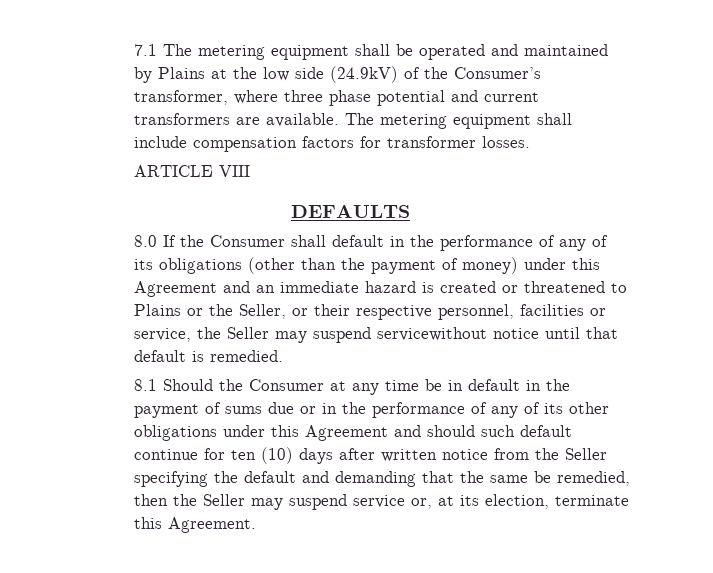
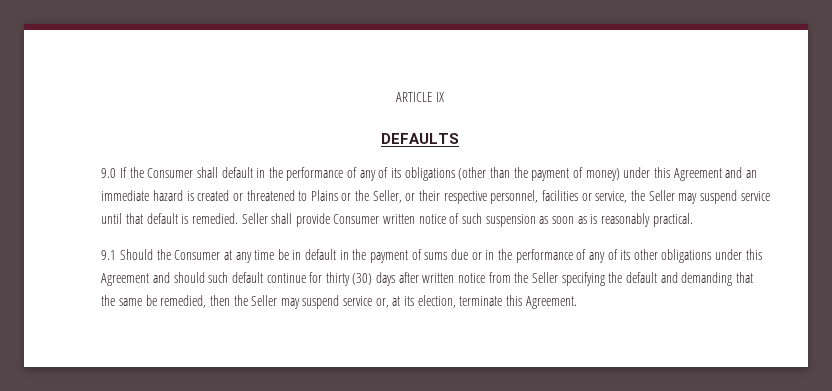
[133,44,608,60] [133,66,541,83] [133,90,539,106] [133,113,572,129] [133,136,530,152] [133,165,250,177] 7.1 The metering equipment shall be operated and maintained by Plains at the low side (24.9kV) of the Consumer’s transformer, where three phase potential and current transformers are available. The metering equipment shall include compensation factors for transformer losses. // ARTICLE VIII -> [396,92,444,102] ARTICLE IX
[133,235,157,247] 8.0 -> [101,168,117,178] 9.0
[376,327,539,341] servicewithout notice -> [740,191,770,201] service
[133,379,157,391] // 8.1 -> [241,213,693,227] [101,250,117,260] Seller shall provide Consumer written notice of such suspension as soon as is reasonably practical. // 9.1
[230,447,293,464] ten (10) -> [325,272,373,286] thirty (30)

